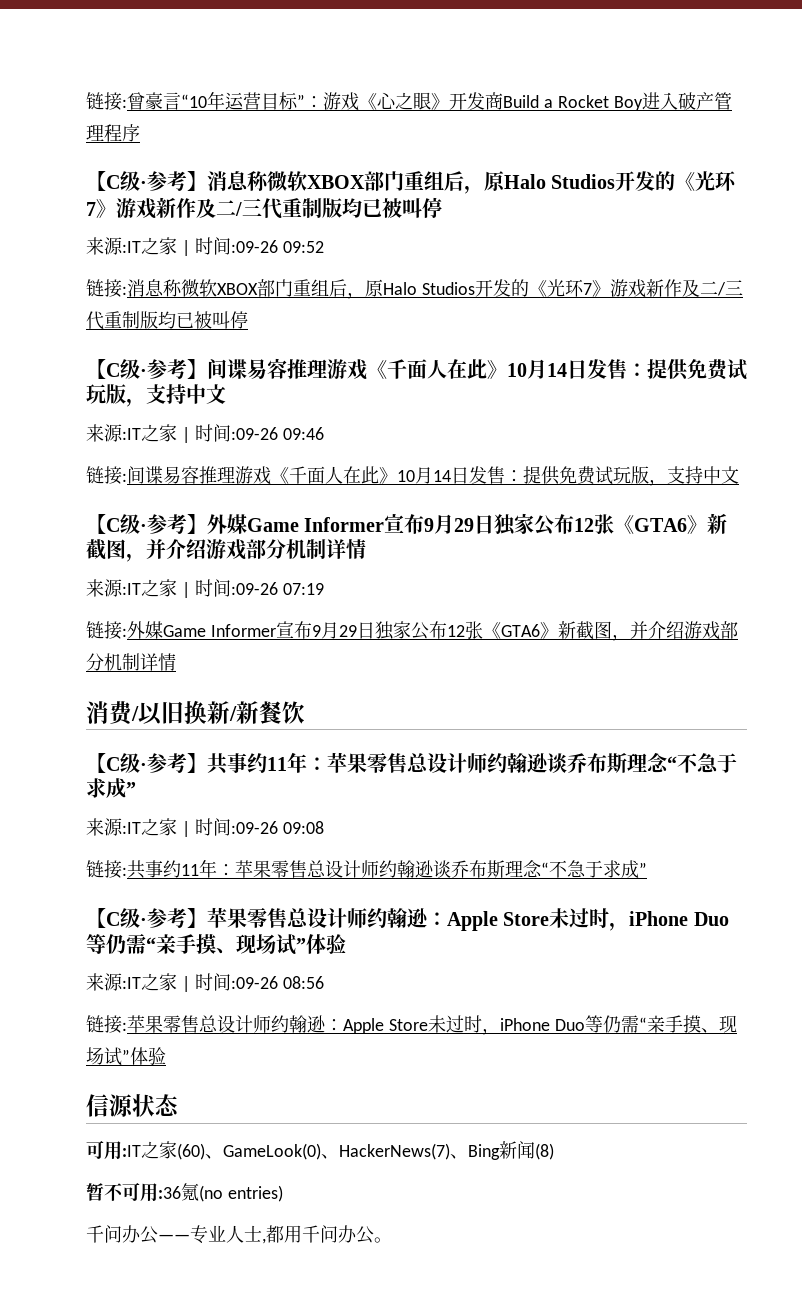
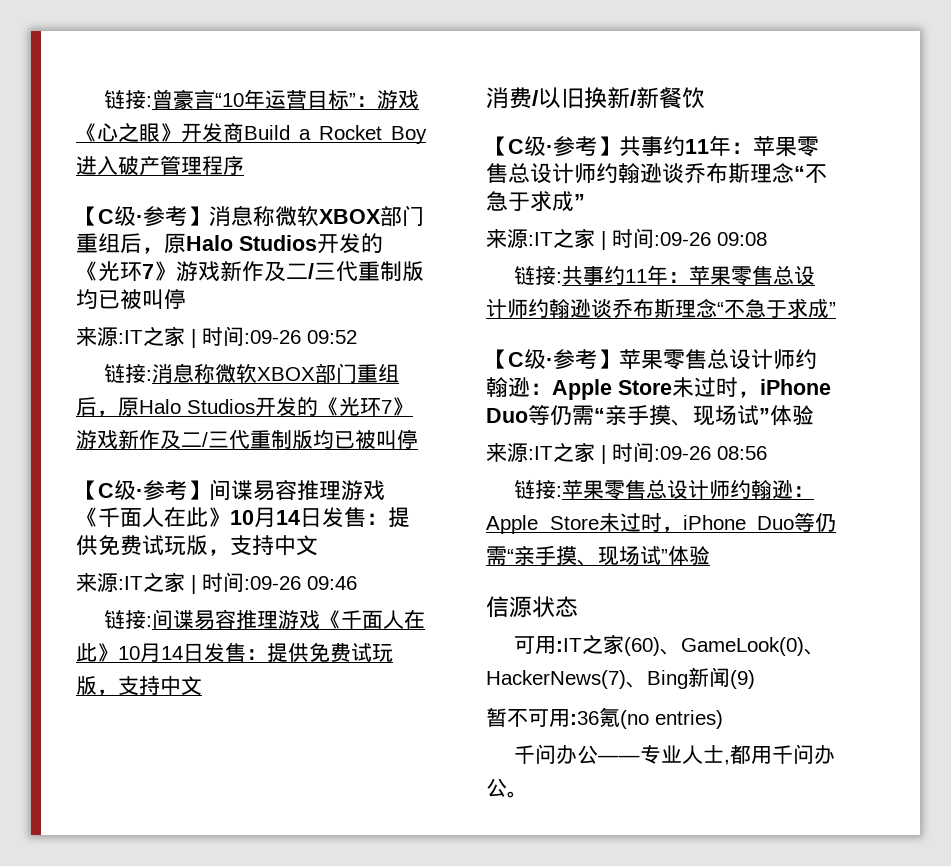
[86,513,728,536] [86,539,366,562] [86,579,324,598] [86,621,738,641] [86,653,176,671] // 【C级·参考】外媒Game Informer宣布9月29日独家公布12张《GTA6》新截图，并介绍游戏部分机制详情 // 来源:IT之家 | 时间:09-26 07:19 // 链接:外媒Game Informer宣布9月29日独家公布12张《GTA6》新截图，并介绍游戏部分机制详情 -> (202, 686) none
[535,1143,554,1160] (8) -> [730,670,755,689] (9)

